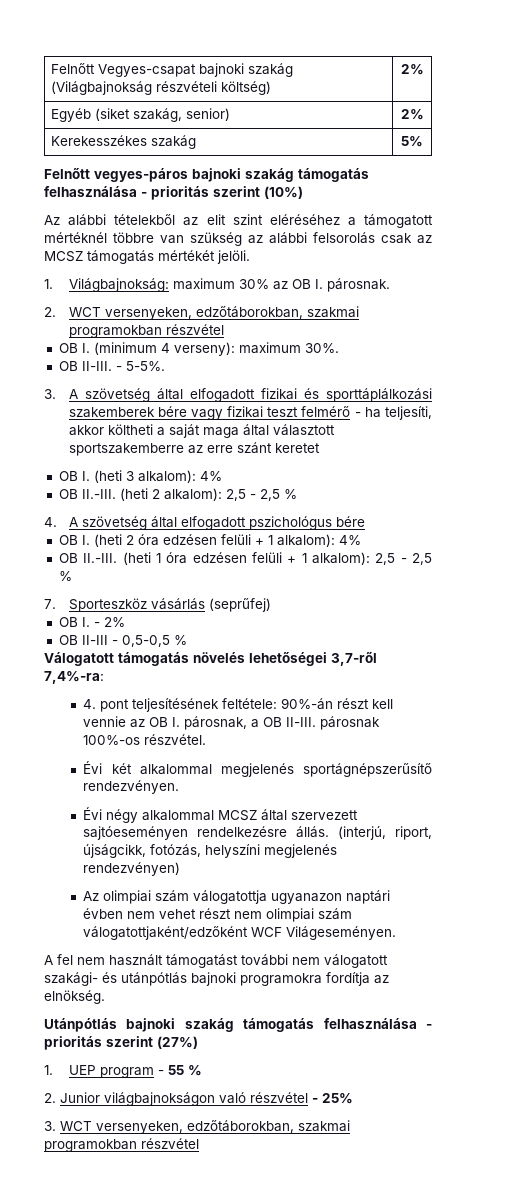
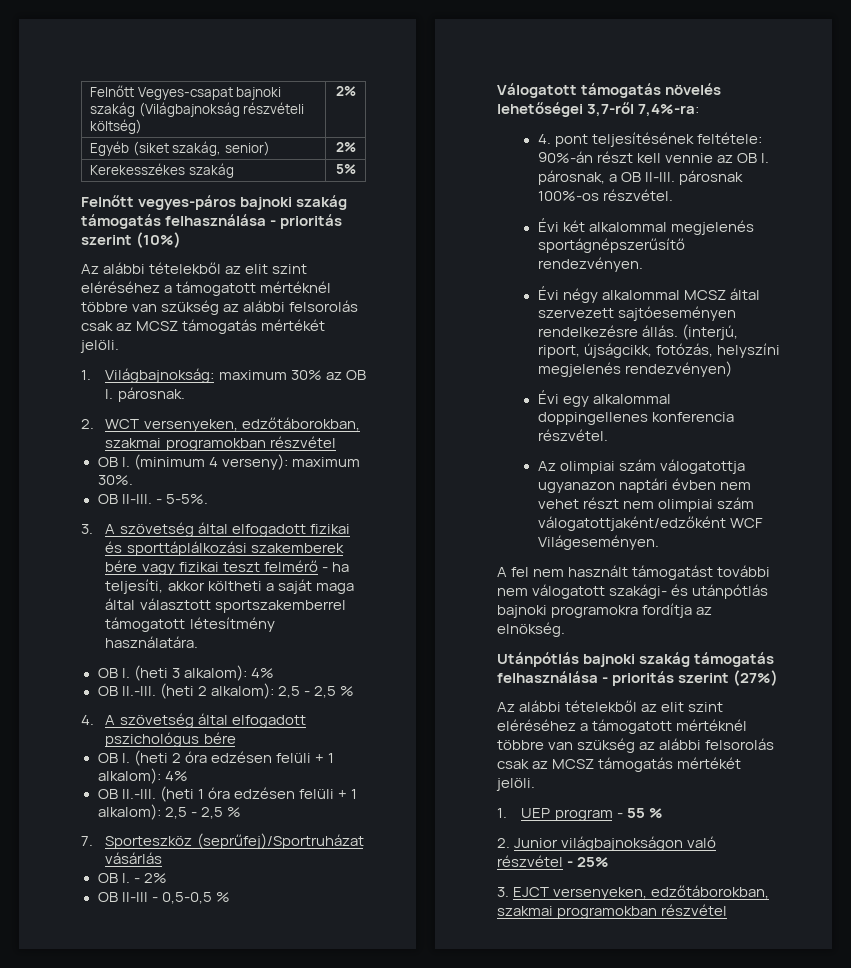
[68,442,320,456] sportszakemberre az erre szánt keretet -> [214,600,346,613] [105,617,275,632] [105,636,199,648] sportszakemberrel támogatott létesítmény használatára.
(147, 605) none -> [196,833,364,849] (seprűfej)/Sportruházat
[208,598,271,612] (seprűfej) -> (163, 858) none
(181, 869) none -> [537,390,672,407] [537,412,734,425] [537,429,608,441] // Évi egy alkalommal doppingellenes konferencia részvétel.
(198, 1042) none -> [497,700,724,712] [497,719,748,734] [497,738,775,753] [497,757,742,772] [496,778,535,791] // Az alábbi tételekből az elit szint eléréséhez a támogatott mértéknél többre van szükség az alábbi felsorolás csak az MCSZ támogatás mértékét jelöli.
[60,1121,92,1131] WCT -> [513,887,550,897] EJCT

